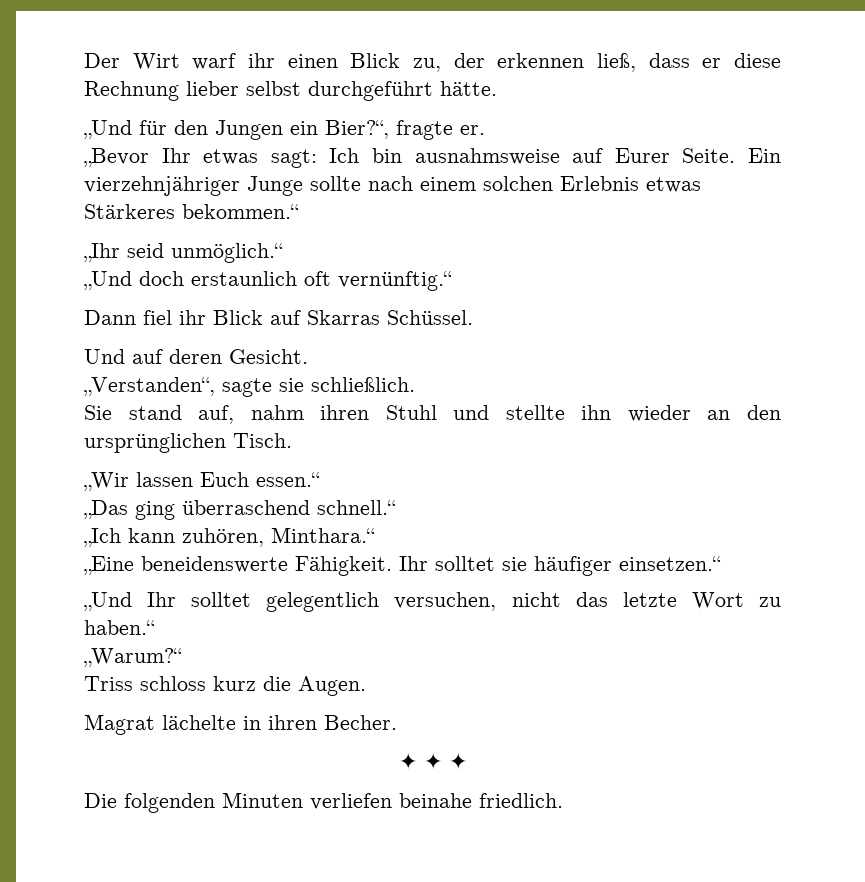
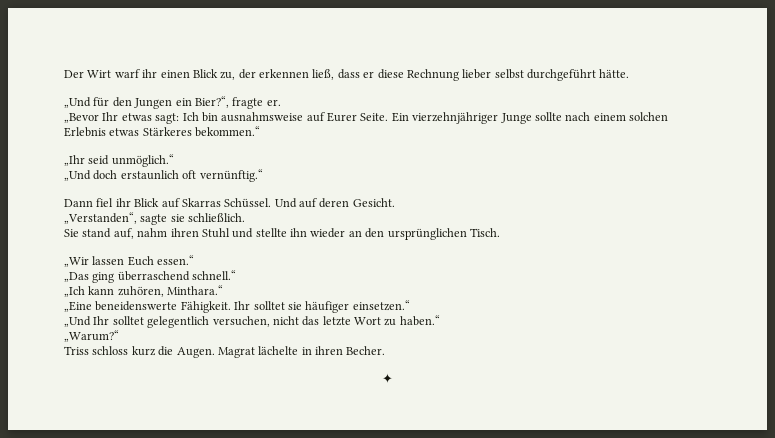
(473, 317) // -> (272, 203) none
(366, 686) // -> (215, 352) none
[423,752,467,770] [84,792,563,813] ✦ ✦ // Die folgenden Minuten verliefen beinahe friedlich. -> (393, 378) none

